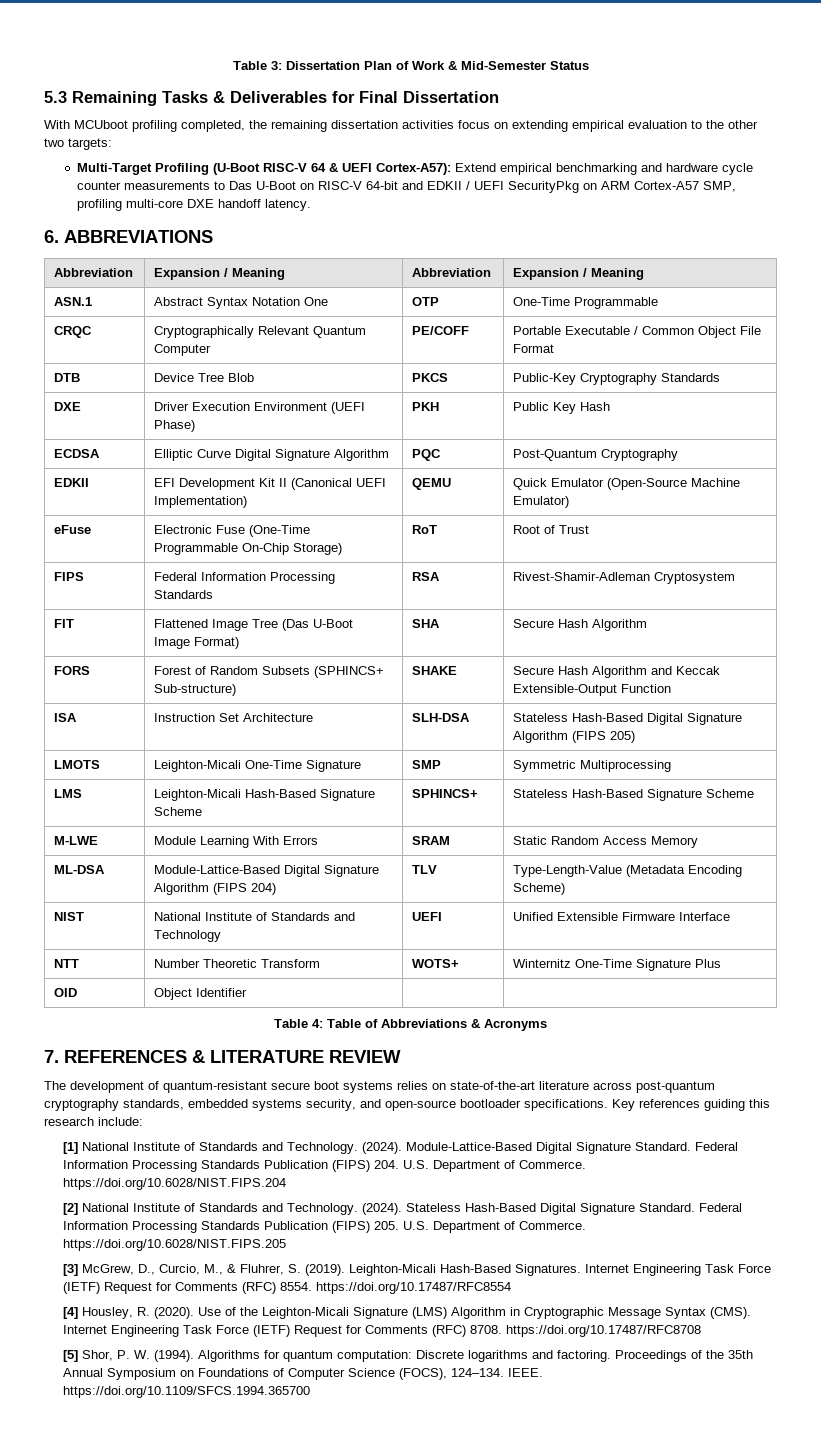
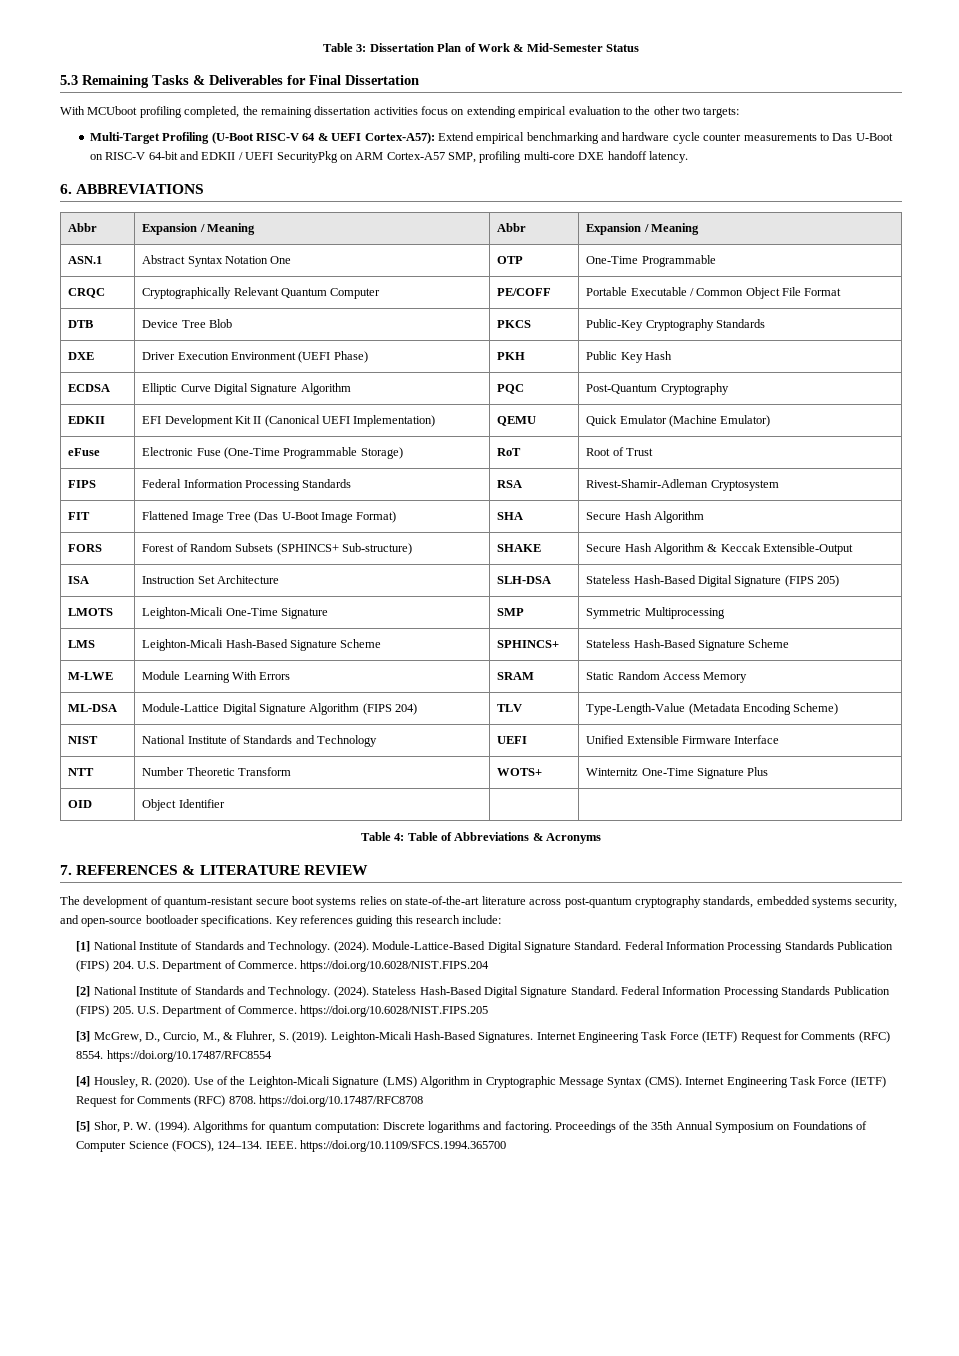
[54,268,134,277] Abbreviation -> [68,223,98,232] Abbr
[412,268,492,277] Abbreviation -> [497,223,527,232] Abbr
[607,478,741,490] (Open-Source Machine -> [668,415,717,427] (Machine
[242,543,290,555] On-Chip -> (358, 453) none
[651,666,673,675] and -> [707,544,718,552] &
[621,684,672,693] Function -> (854, 549) none
[513,731,569,743] Algorithm -> (782, 581) none
[154,865,281,874] Module-Lattice-Based -> [142,703,220,712] Module-Lattice

